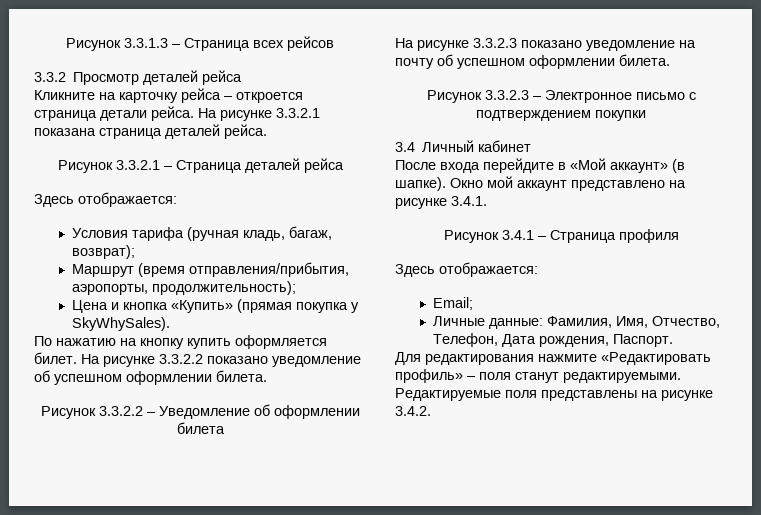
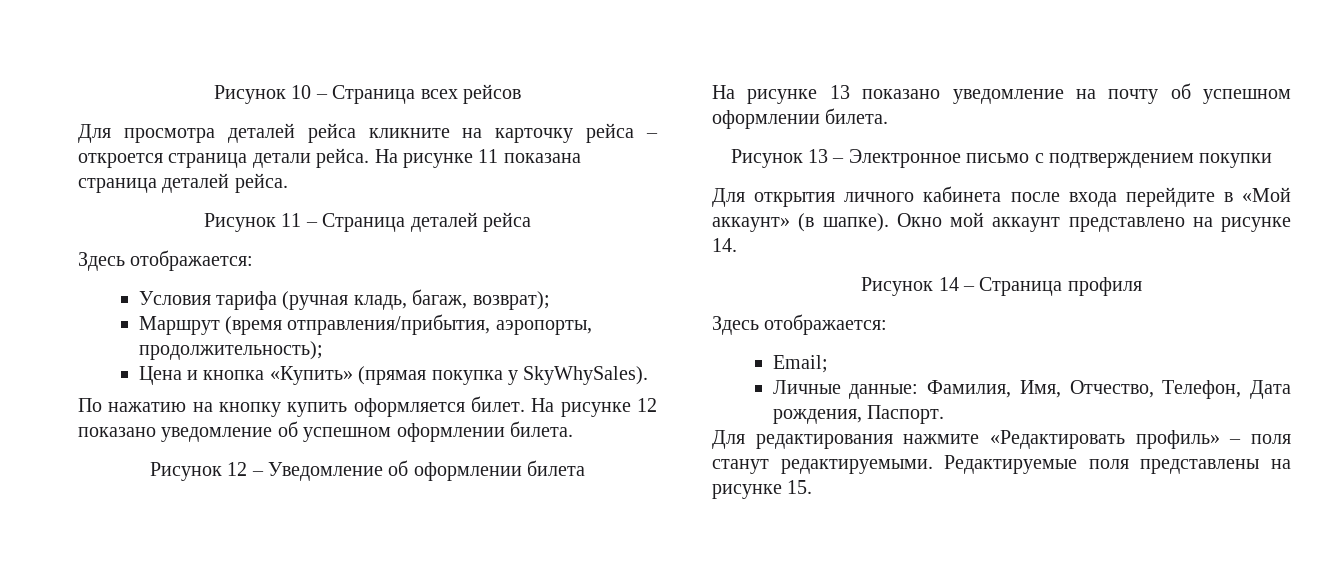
[66,38,168,51] Рисунок 3.3.1.3 -> [214,85,312,104] Рисунок 10
[34,70,243,85] [34,90,95,100] 3.3.2 Просмотр деталей рейса // Кликните -> [78,123,450,143] Для просмотра деталей рейса кликните
[276,108,320,118] 3.3.2.1 -> [478,149,499,163] 11
[115,160,160,170] 3.3.2.1 -> [281,213,302,227] 11
[159,354,203,364] 3.3.2.2 -> [637,398,657,412] 12
[98,406,143,416] 3.3.2.2 -> [227,462,248,476] 12
[473,38,517,48] 3.3.2.3 -> [829,85,850,99] 13
[484,90,529,100] 3.3.2.3 -> [808,149,828,163] 13
[395,140,532,152] [395,160,436,170] 3.4 Личный кабинет // После -> [712,186,1060,207] Для открытия личного кабинета после
[451,196,487,206] [443,230,534,243] 3.4.1. // Рисунок 3.4.1 -> [712,238,737,252] [861,277,959,296] 14. // Рисунок 14
[395,406,431,416] 3.4.2. -> [787,480,813,494] 15.

